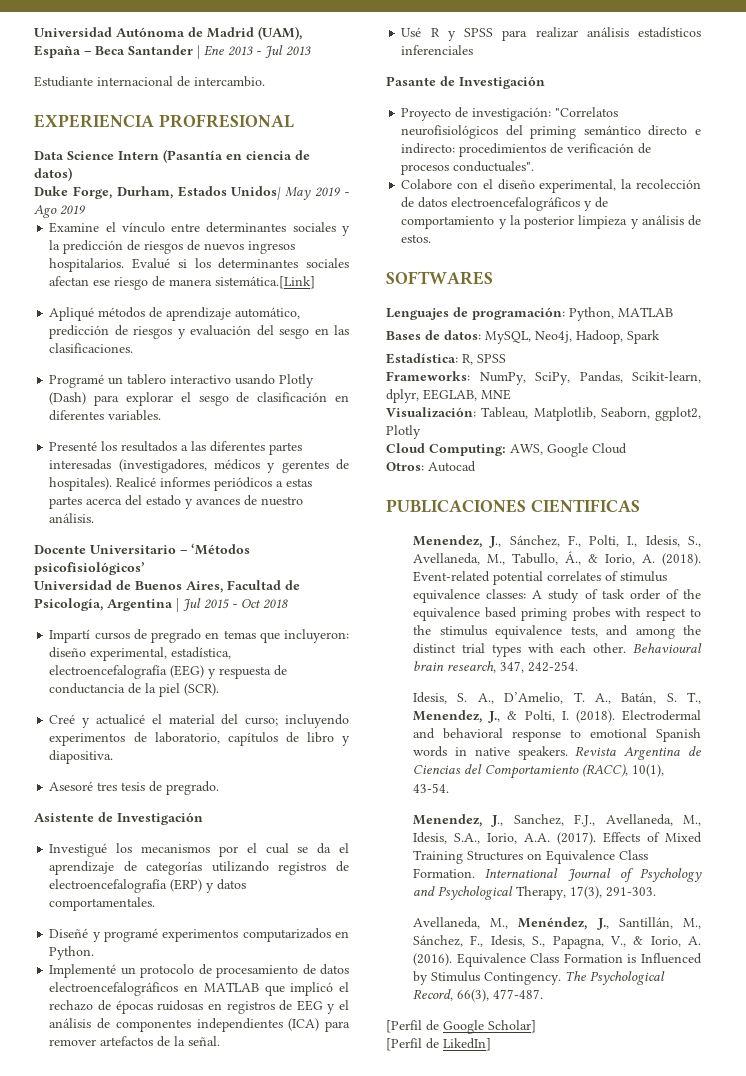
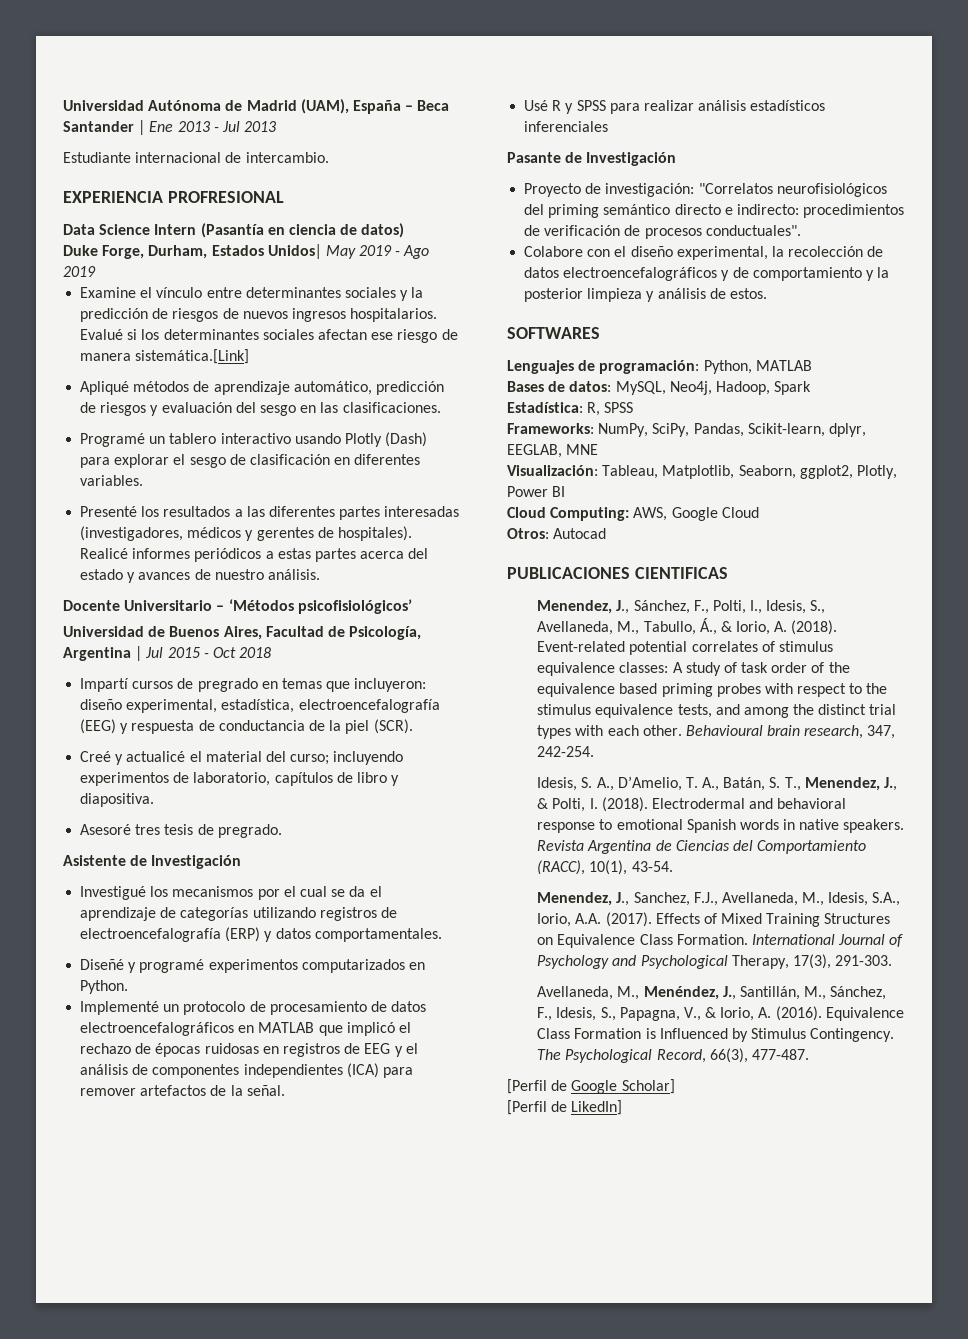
[386,425,421,439] Plotly -> [856,465,897,479] [507,486,566,497] Plotly, Power BI

